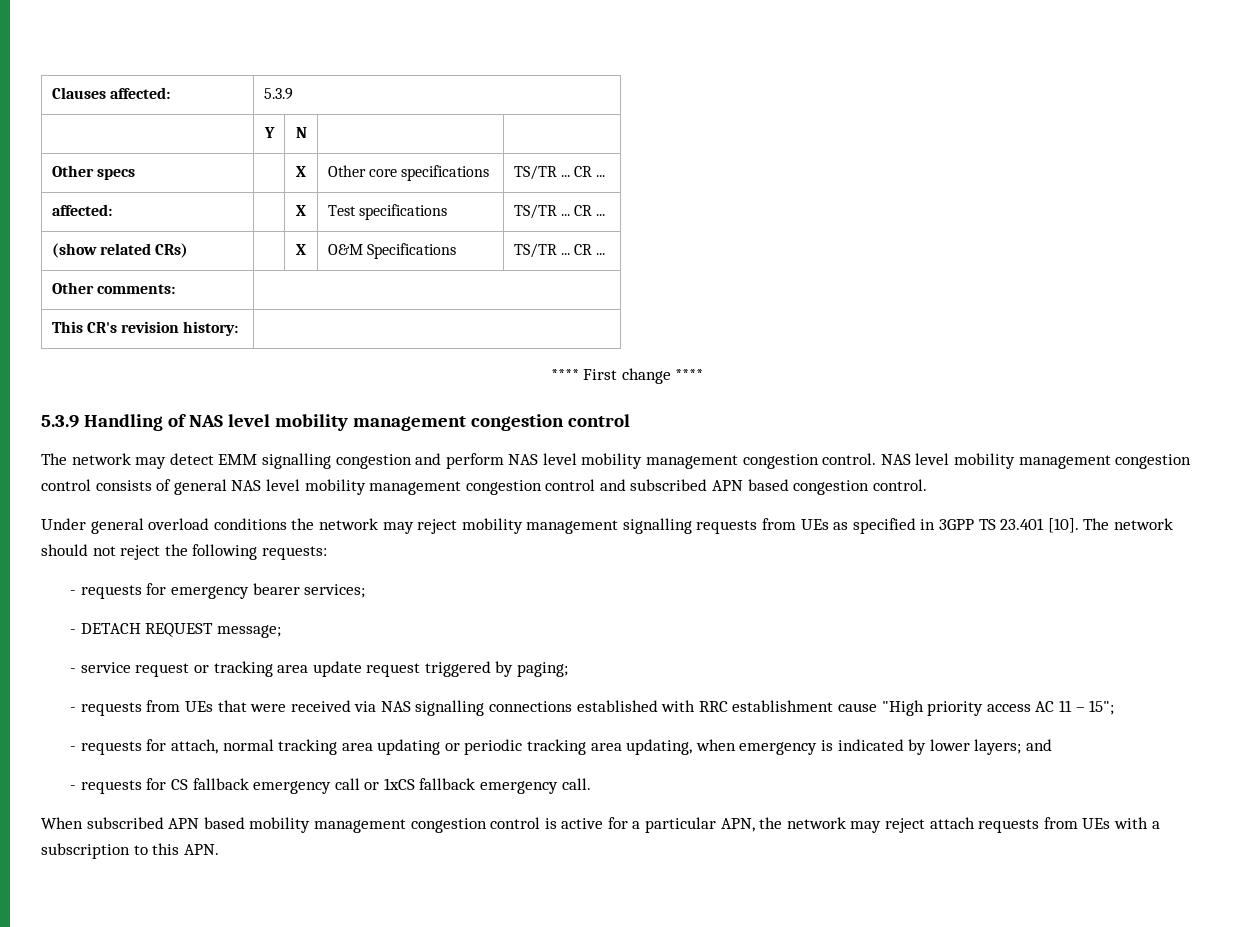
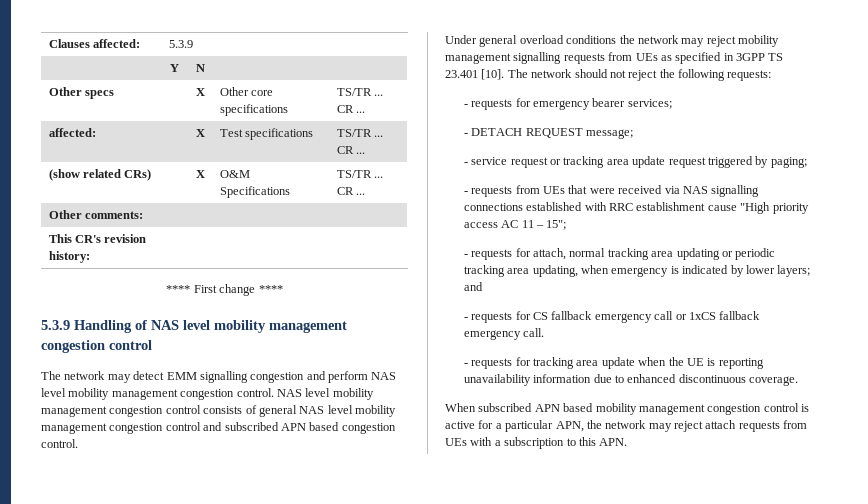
(591, 784) none -> [463,357,764,369] [463,374,799,386] // - requests for tracking area update when the UE is reporting unavailability information due to enhanced discontinuous coverage.

